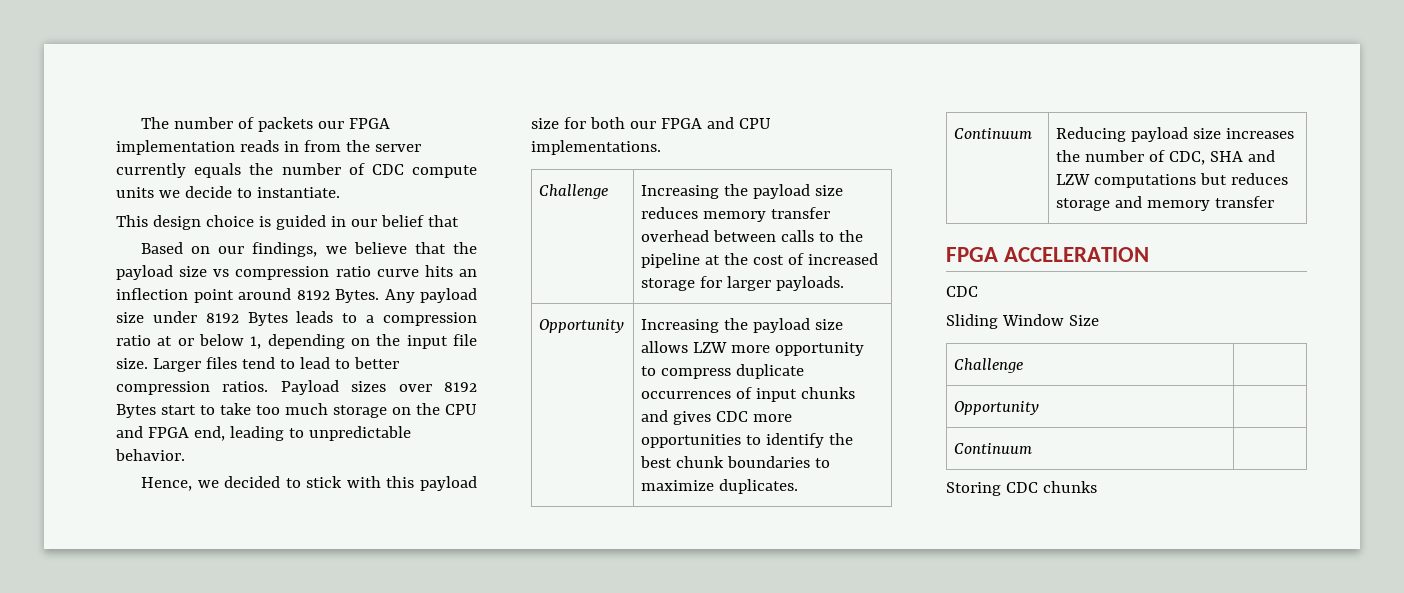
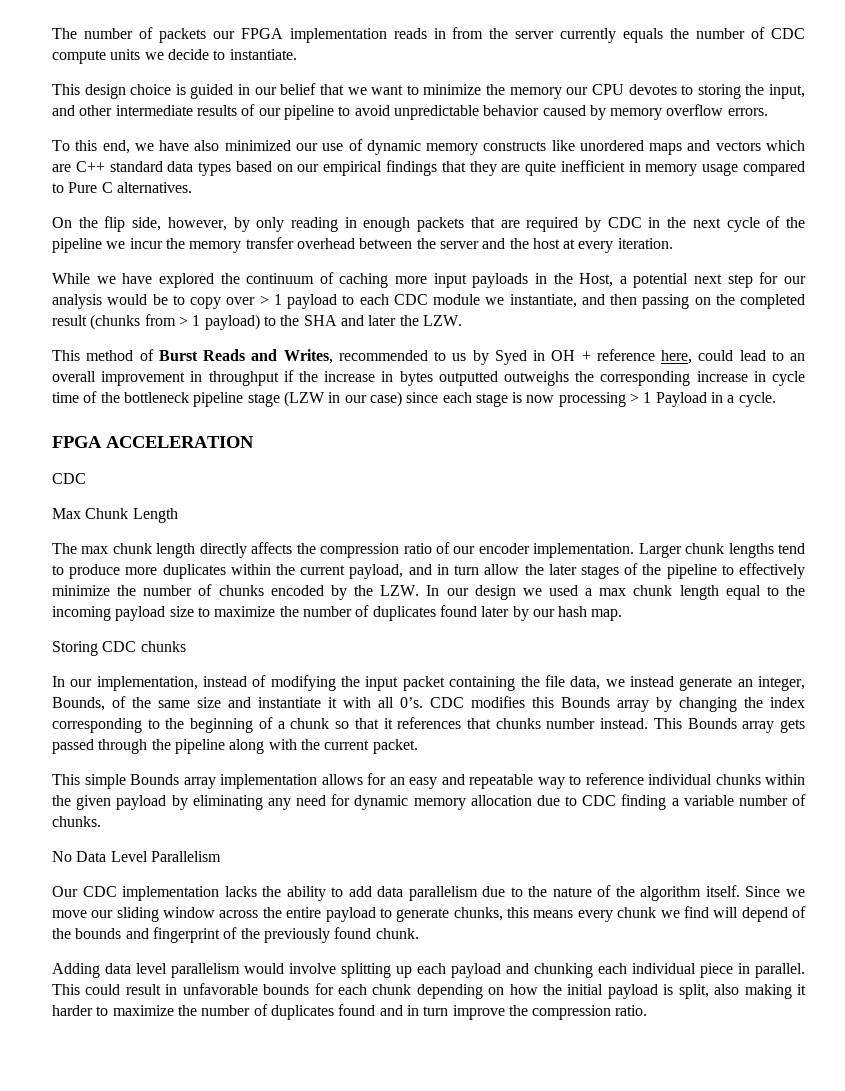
[140,242,477,257] [116,265,478,280] [116,288,477,303] [116,311,477,326] [116,334,477,349] [116,357,399,372] [116,380,477,395] [116,403,477,418] [116,426,411,441] [115,449,185,461] [140,476,477,491] [531,117,771,129] [531,140,661,155] [539,184,609,199] [641,184,844,199] [641,207,831,222] [641,230,864,242] [641,253,879,268] [641,276,845,291] [539,319,625,333] [641,318,844,333] [641,341,865,356] [641,364,805,379] [641,387,856,402] [641,410,793,425] [641,433,854,448] [640,456,831,468] [641,479,799,494] [954,128,1033,139] [1056,127,1295,142] [1056,150,1276,165] [1056,173,1289,188] [1056,196,1275,211] [946,247,1150,262] [946,286,978,297] [946,314,1099,329] [954,358,1024,373] [954,401,1040,415] [954,443,1033,454] [946,481,1097,496] // Based on our findings, we believe that the payload size vs compression ratio curve hits an inflection point around 8192 Bytes. Any payload size under 8192 Bytes leads to a compression ratio at or below 1, depending on the input file size. Larger files tend to lead to better compression ratios. Payload sizes over 8192 Bytes start to take too much storage on the CPU and FPGA end, leading to unpredictable behavior. // Hence, we decided to stick with this payload size for both our FPGA and CPU implementations. // Challenge | Increasing the payload size reduces memory transfer overhead between calls to the pipeline at the cost of increased storage for larger payloads. // Opportunity | Increasing the payload size allows LZW more opportunity to compress duplicate occurrences of input chunks and gives CDC more opportunities to identify the best chunk boundaries to maximize duplicates. // Continuum | Reducing payload size increases the number of CDC, SHA and LZW computations but reduces storage and memory transfer // FPGA ACCELERATION // CDC // Sliding Window Size // Challenge | // Opportunity | // Continuum | // Storing CDC chunks -> [347,84,805,99] [52,104,768,120] [52,139,806,155] [52,160,806,176] [52,182,192,193] [52,216,805,232] [52,237,673,253] [52,272,807,288] [52,294,805,309] [52,314,462,330] [52,349,805,365] [52,370,806,386] [52,391,776,407] [52,436,254,448] [52,473,86,484] [52,508,178,523] [52,542,805,558] [52,563,806,579] [52,584,805,600] [52,605,623,621] [52,641,186,656] [52,675,806,691] [52,696,805,712] [52,717,805,733] [52,739,418,754] [52,773,805,789] [52,794,806,810] [52,816,101,827] [52,851,221,862] [52,885,805,901] [52,906,806,922] [52,927,419,943] [52,963,805,978] [52,983,807,999] [52,1004,648,1020] we want to minimize the memory our CPU devotes to storing the input, and other intermediate results of our pipeline to avoid unpredictable behavior caused by memory overflow errors. // To this end, we have also minimized our use of dynamic memory constructs like unordered maps and vectors which are C++ standard data types based on our empirical findings that they are quite inefficient in memory usage compared to Pure C alternatives. // On the flip side, however, by only reading in enough packets that are required by CDC in the next cycle of the pipeline we incur the memory transfer overhead between the server and the host at every iteration. // While we have explored the continuum of caching more input payloads in the Host, a potential next step for our analysis would be to copy over > 1 payload to each CDC module we instantiate, and then passing on the completed result (chunks from > 1 payload) to the SHA and later the LZW. // This method of Burst Reads and Writes, recommended to us by Syed in OH + reference here, could lead to an overall improvement in throughput if the increase in bytes outputted outweighs the corresponding increase in cycle time of the bottleneck pipeline stage (LZW in our case) since each stage is now processing > 1 Payload in a cycle. // FPGA ACCELERATION // CDC // Max Chunk Length // The max chunk length directly affects the compression ratio of our encoder implementation. Larger chunk lengths tend to produce more duplicates within the current payload, and in turn allow the later stages of the pipeline to effectively minimize the number of chunks encoded by the LZW. In our design we used a max chunk length equal to the incoming payload size to maximize the number of duplicates found later by our hash map. // Storing CDC chunks // In our implementation, instead of modifying the input packet containing the file data, we instead generate an integer, Bounds, of the same size and instantiate it with all 0’s. CDC modifies this Bounds array by changing the index corresponding to the beginning of a chunk so that it references that chunks number instead. This Bounds array gets passed through the pipeline along with the current packet. // This simple Bounds array implementation allows for an easy and repeatable way to reference individual chunks within the given payload by eliminating any need for dynamic memory allocation due to CDC finding a variable number of chunks. // No Data Level Parallelism // Our CDC implementation lacks the ability to add data parallelism due to the nature of the algorithm itself. Since we move our sliding window across the entire payload to generate chunks, this means every chunk we find will depend of the bounds and fingerprint of the previously found chunk. // Adding data level parallelism would involve splitting up each payload and chunking each individual piece in parallel. This could result in unfavorable bounds for each chunk depending on how the initial payload is split, also making it harder to maximize the number of duplicates found and in turn improve the compression ratio.

